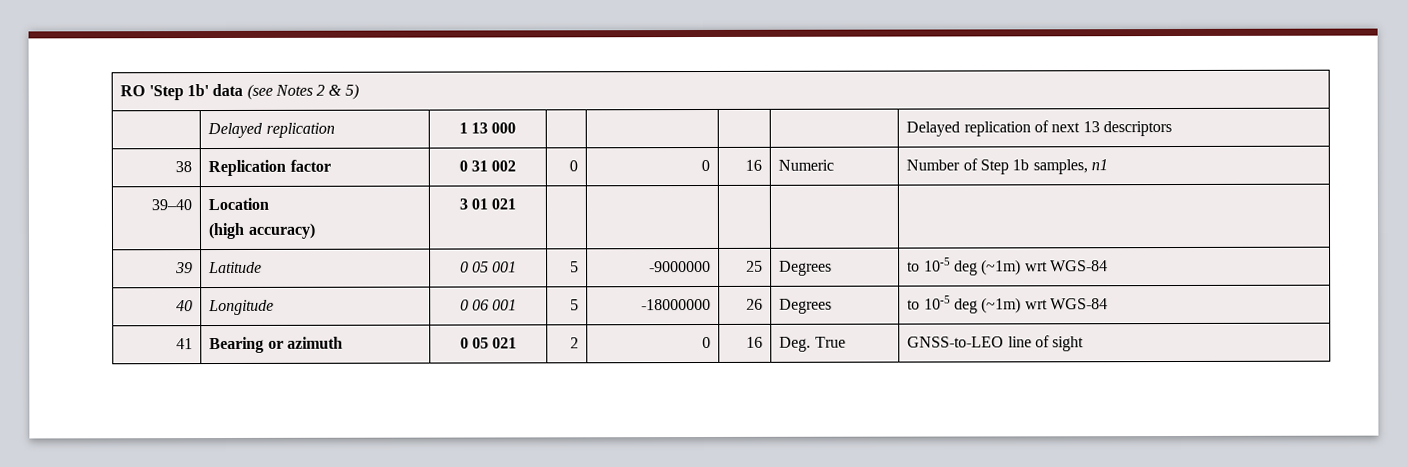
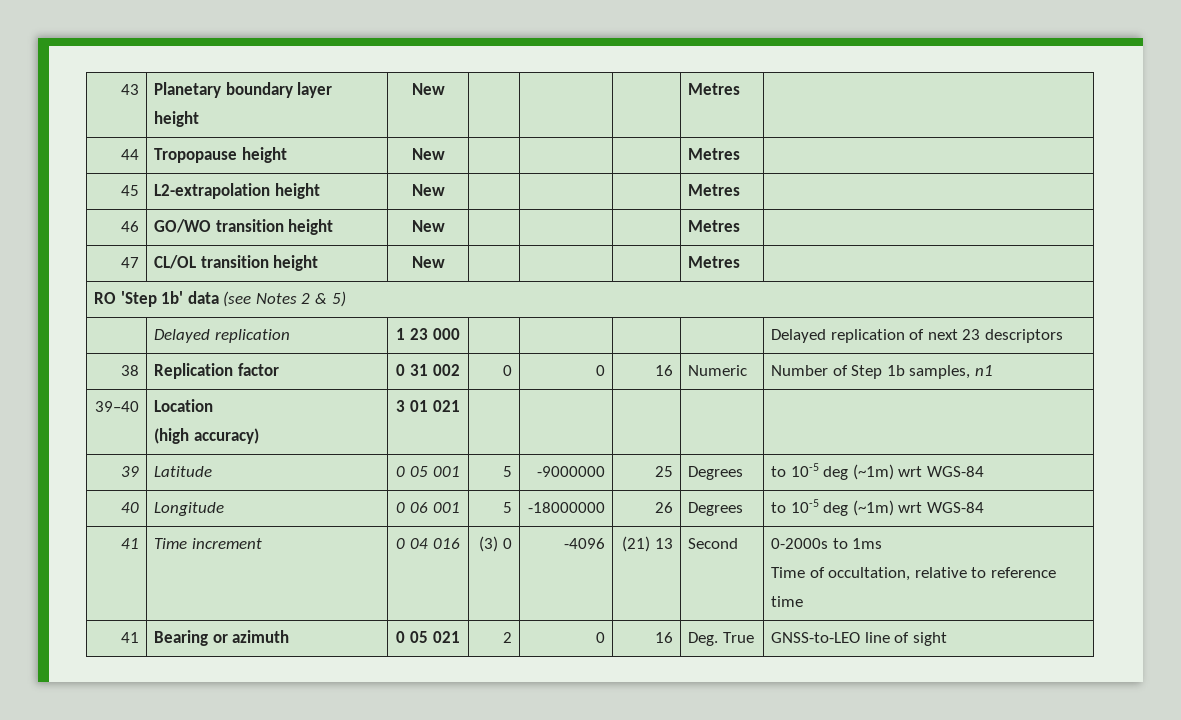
(120, 91) none -> [121,84,140,95] [153,82,333,98] [153,111,199,127] [411,83,445,95] [687,83,740,95] [121,149,140,160] [153,147,287,163] [411,148,445,160] [687,148,740,160] [121,185,140,196] [153,183,320,199] [411,184,445,196] [687,184,740,196] [121,221,140,232] [153,219,334,235] [411,220,445,232] [687,220,740,232] [121,257,140,268] [153,255,319,271] [411,256,445,268] [687,256,740,268] 43 | Planetary boundary layer height | New | | | | Metres | // 44 | Tropopause height | New | | | | Metres | // 45 | L2-extrapolation height | New | | | | Metres | // 46 | GO/WO transition height | New | | | | Metres | // 47 | CL/OL transition height | New | | | | Metres | //
[471,122,488,134] 13 -> [410,328,428,340] 23
[1082,121,1100,133] 13 -> [962,329,981,340] 23
(1108, 304) none -> [121,538,140,549] [153,538,262,549] [396,538,460,549] [479,536,513,552] [564,538,606,549] [622,536,674,552] [687,538,738,549] [770,538,883,549] [770,567,1056,581] [770,596,803,607] // 41 | Time increment | 0 04 016 | (3) 0 | -4096 | (21) 13 | Second | 0-2000s to 1ms // Time of occultation, relative to reference time

